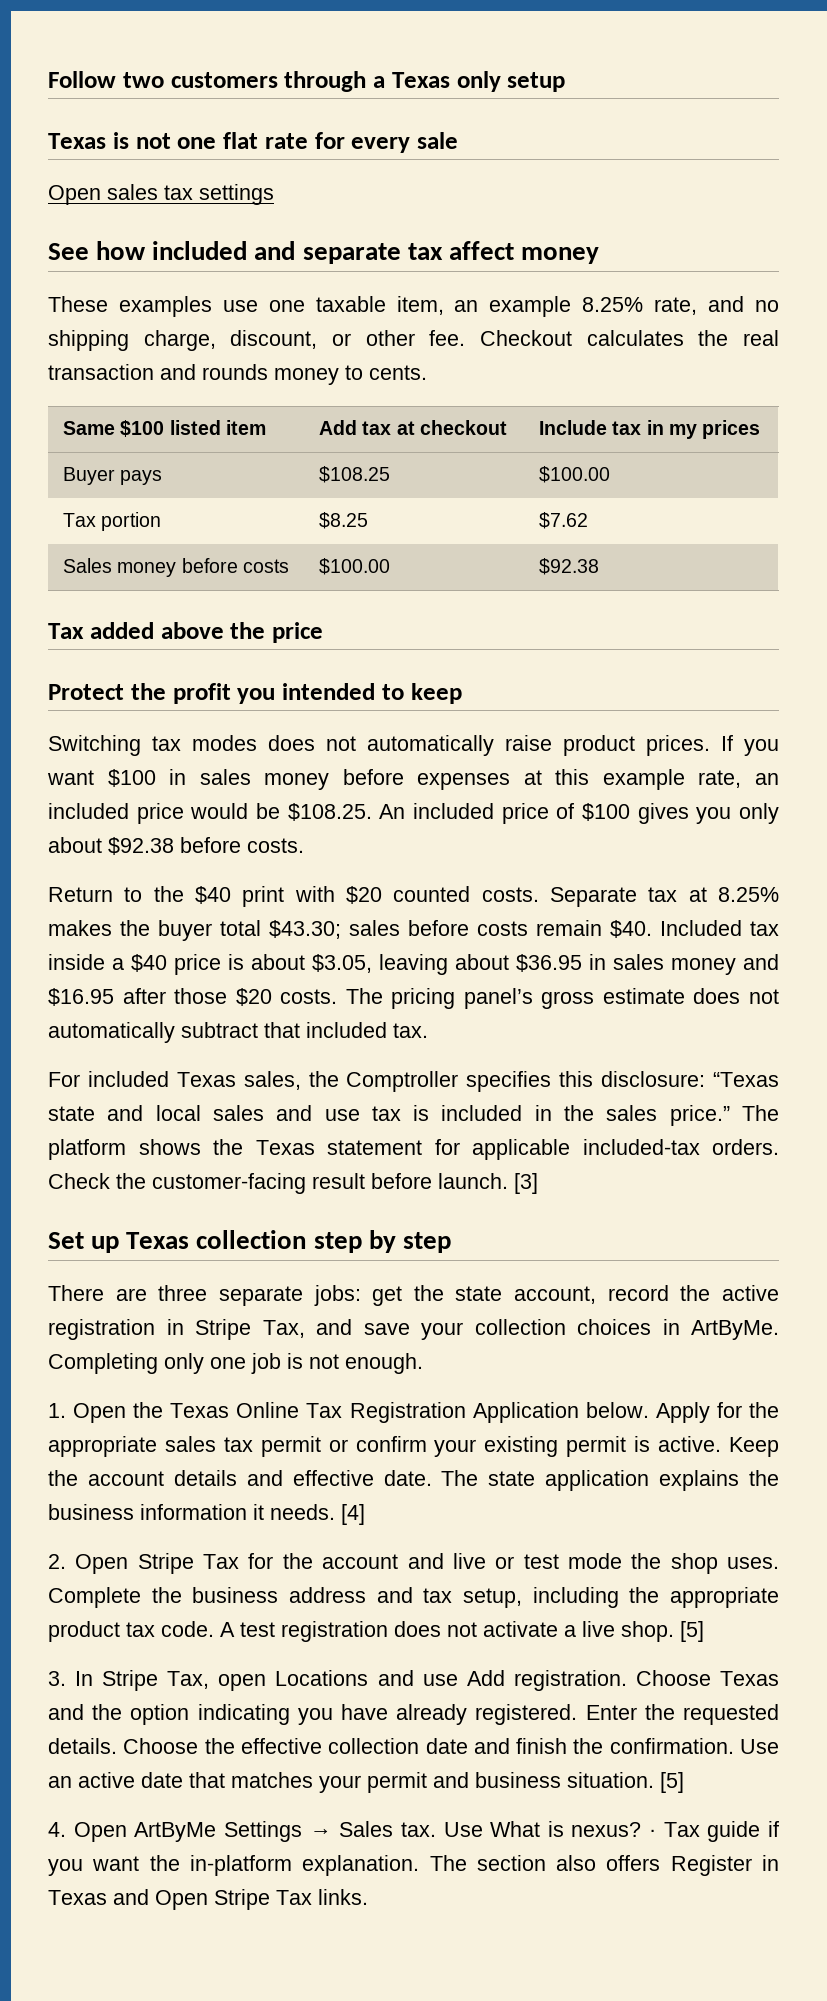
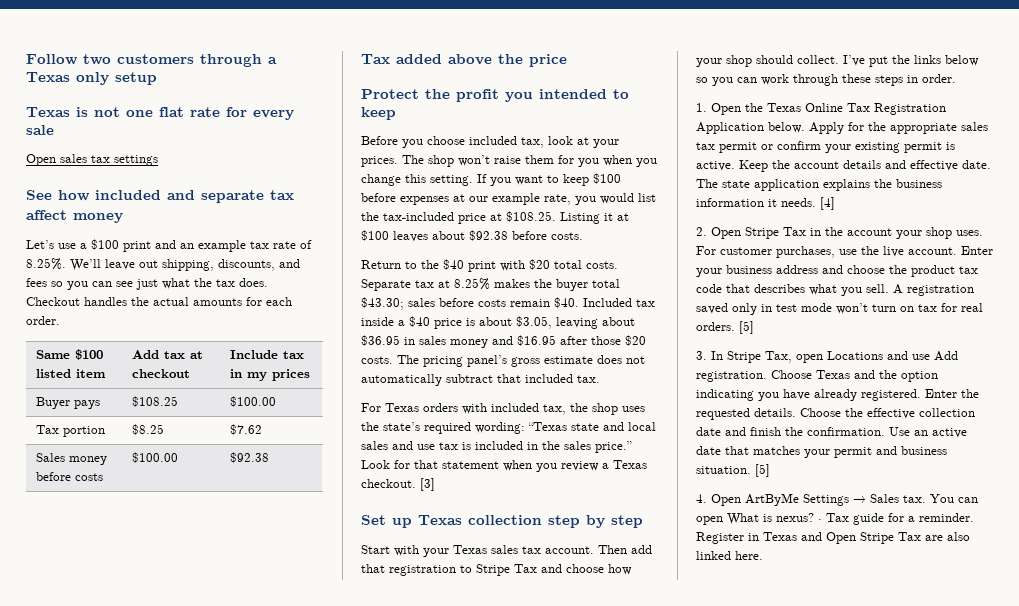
[48,296,779,317] [48,330,779,351] [48,364,427,385] These examples use one taxable item, an example 8.25% rate, and no shipping charge, discount, or other fee. Checkout calculates the real transaction and rounds money to cents. -> [26,239,312,252] [26,258,300,271] [26,278,268,290] [26,297,292,306] [26,316,60,325] Let’s use a $100 print and an example tax rate of 8.25%. We’ll leave out shipping, discounts, and fees so you can see just what the tax does. Checkout handles the actual amounts for each order.
[48,735,779,756] [47,769,330,790] Switching tax modes does not automatically raise product prices. If you want $100 in sales money -> [361,136,619,148] [361,155,657,167] [361,173,621,186] Before you choose included tax, look at your prices. The shop won’t raise them for you when you change this setting. If you want to keep $100
[555,769,590,785] this -> [469,196,488,202] our
[755,773,779,785] [48,803,779,824] an included price would be $108.25. An included price of $100 gives you only -> [575,193,656,205] [361,211,629,224] [361,230,428,242] you would list the tax-included price at $108.25. Listing it at $100 leaves
[393,886,471,902] counted -> [554,260,582,269] total
[87,1071,706,1092] included Texas sales, the Comptroller specifies this disclosure: -> [385,403,645,415] [361,422,525,434] Texas orders with included tax, the shop uses the state’s required wording:
[741,1105,779,1121] [48,1139,779,1160] [48,1173,508,1194] The platform shows the Texas statement for applicable included-tax orders. Check the customer-facing result before launch. -> [361,460,647,472] [361,479,416,488] Look for that statement when you review a Texas checkout.
[48,1285,779,1306] [48,1319,779,1340] [48,1353,423,1374] There are three separate jobs: get the state account, record the active registration in Stripe Tax, and save your collection choices in ArtByMe. Completing only one job is not enough. -> [361,545,652,557] [361,564,632,576] [696,55,979,67] [696,74,956,86] Start with your Texas sales tax account. Then add that registration to Stripe Tax and choose how your shop should collect. I’ve put the links below so you can work through these steps in order.
[248,1553,779,1574] [48,1587,779,1608] [48,1621,674,1642] for the account and live or test mode the shop uses. Complete the business address and tax setup, including the appropriate product tax code. A test registration does not activate a live shop. -> [810,227,983,239] [696,246,993,258] [696,265,978,277] [696,284,974,296] [696,303,983,315] [696,322,735,331] in the account your shop uses. For customer purchases, use the live account. Enter your business address and choose the product tax code that describes what you sell. A registration saved only in test mode won’t turn on tax for real orders.
[443,1822,483,1837] Use -> [930,494,978,503] [696,516,723,525] You can open
[768,1821,779,1837] [48,1855,661,1876] if you want the in-platform explanation. The section also offers -> [888,513,974,522] for a reminder.
[318,1889,368,1905] links. -> [925,532,970,541] [696,551,763,560] are also linked here.

